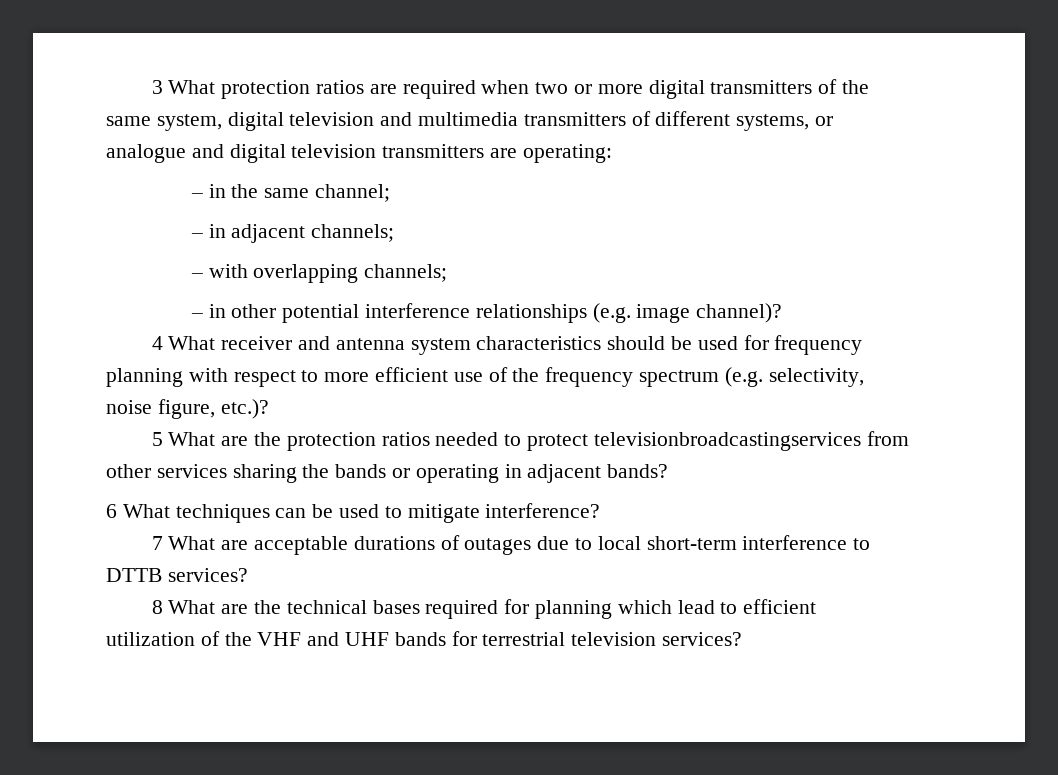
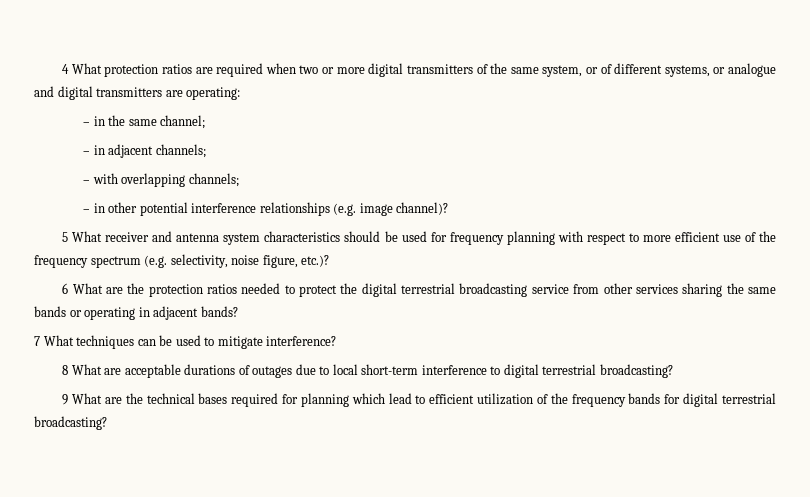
[151,80,163,94] 3 -> [62,64,70,74] 4
[227,112,626,131] digital television and multimedia transmitters -> [585,67,598,74] or
[291,144,377,158] television -> (93, 93) none
[151,336,163,350] 4 -> [62,232,69,242] 5
[151,432,163,446] 5 -> [62,283,69,294] 6
[593,432,861,451] televisionbroadcastingservices -> [340,283,569,297] the digital terrestrial broadcasting service
(330, 471) none -> [748,287,776,294] same
[106,504,117,518] 6 -> [34,336,40,346] 7
[151,536,163,550] 7 -> [62,365,69,375] 8
[106,568,248,582] [151,600,163,614] DTTB services? // 8 -> [503,364,673,378] [62,394,69,405] digital terrestrial broadcasting? // 9
[257,631,743,646] VHF and UHF bands for terrestrial television services? -> [571,393,777,407] [34,416,107,430] frequency bands for digital terrestrial broadcasting?

